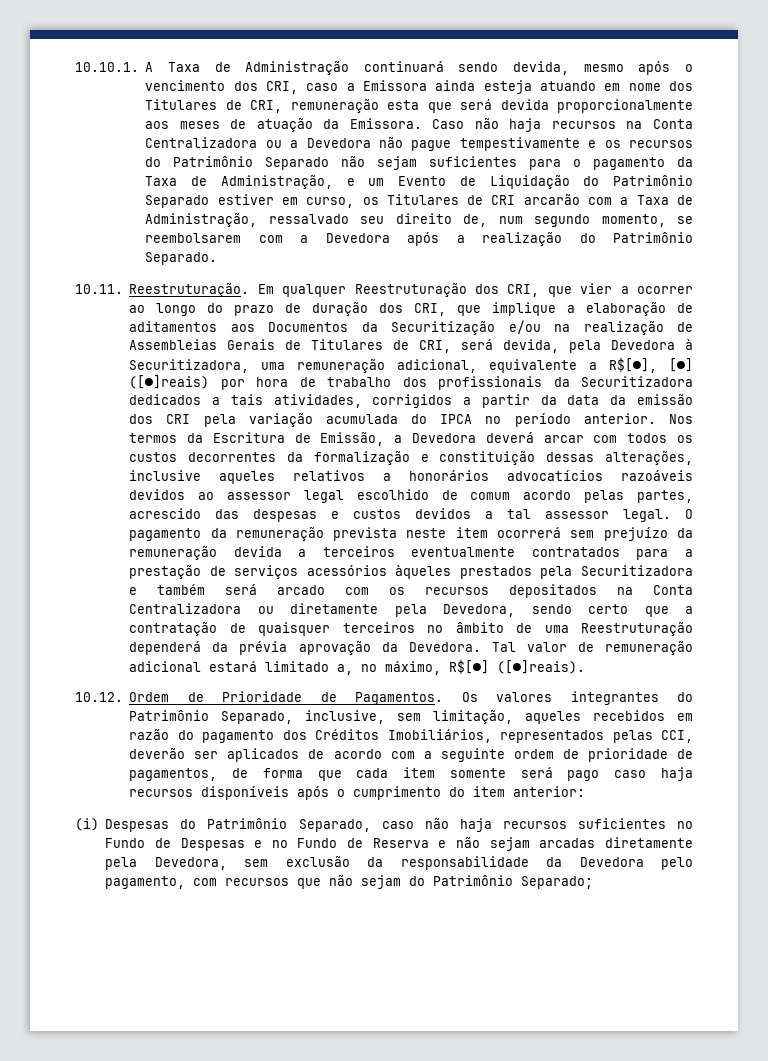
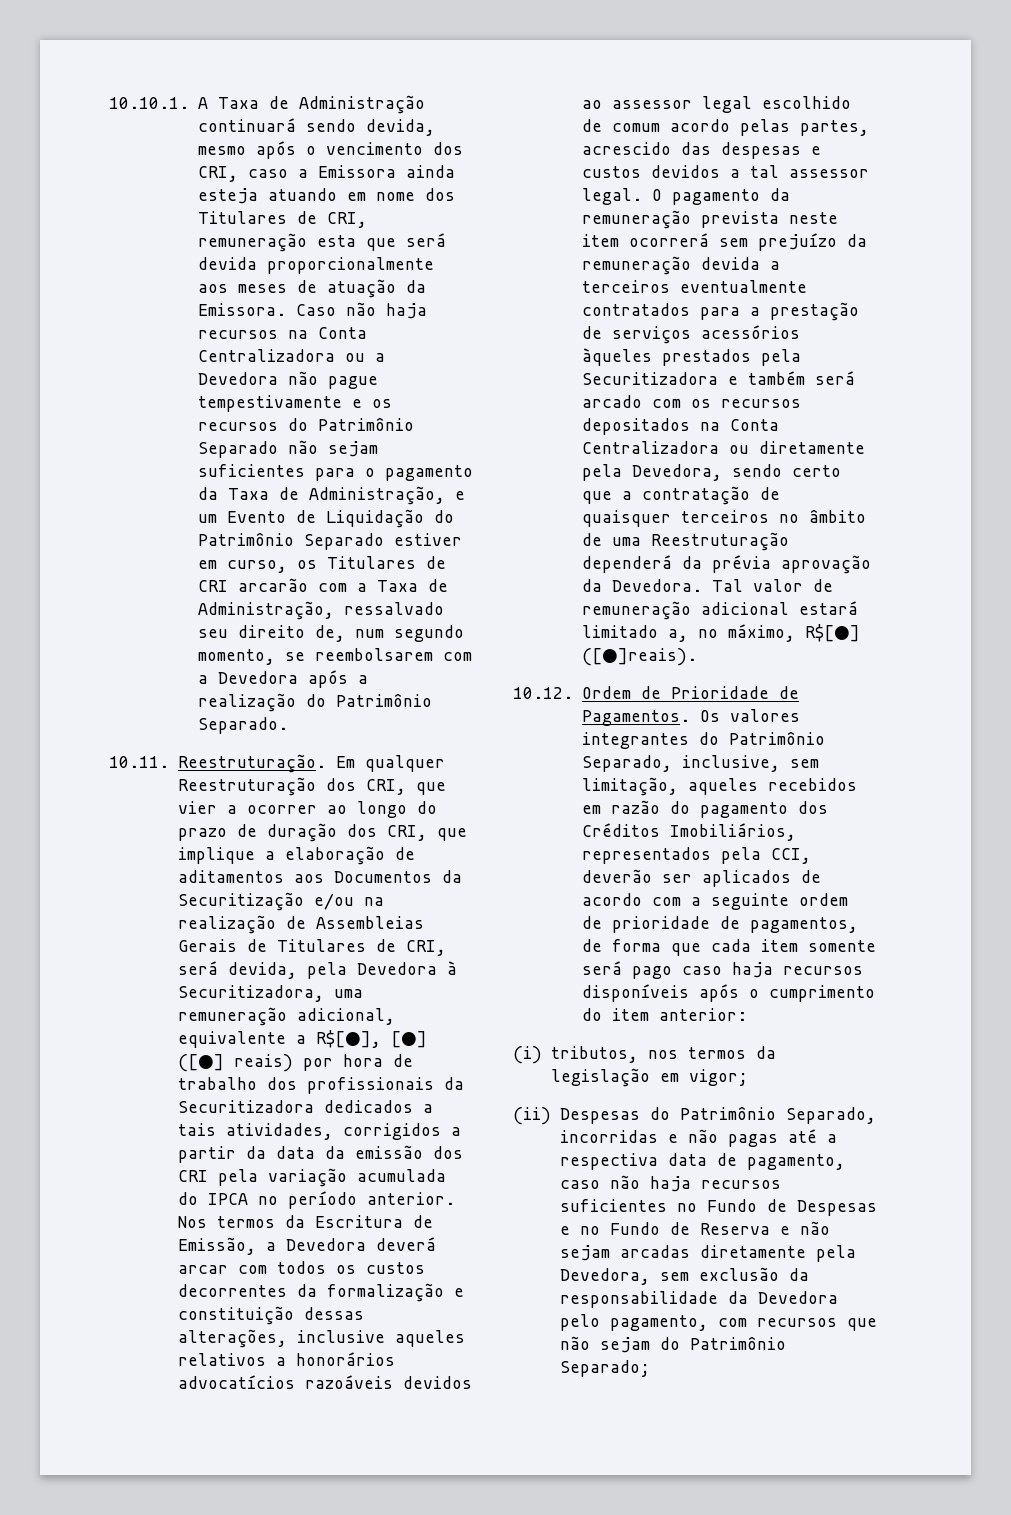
[129,375,210,389] ([●]reais) -> [177,1054,293,1072] ([●] reais)
[612,730,653,743] pelas -> [720,847,761,864] pela
[105,818,371,832] Despesas do Patrimônio Separado, -> [550,1046,776,1063] [550,1068,748,1087] [513,1106,876,1125] [559,1129,837,1147] [559,1153,845,1170] tributos, nos termos da legislação em vigor; // (ii) Despesas do Patrimônio Separado, incorridas e não pagas até a respectiva data de pagamento,

